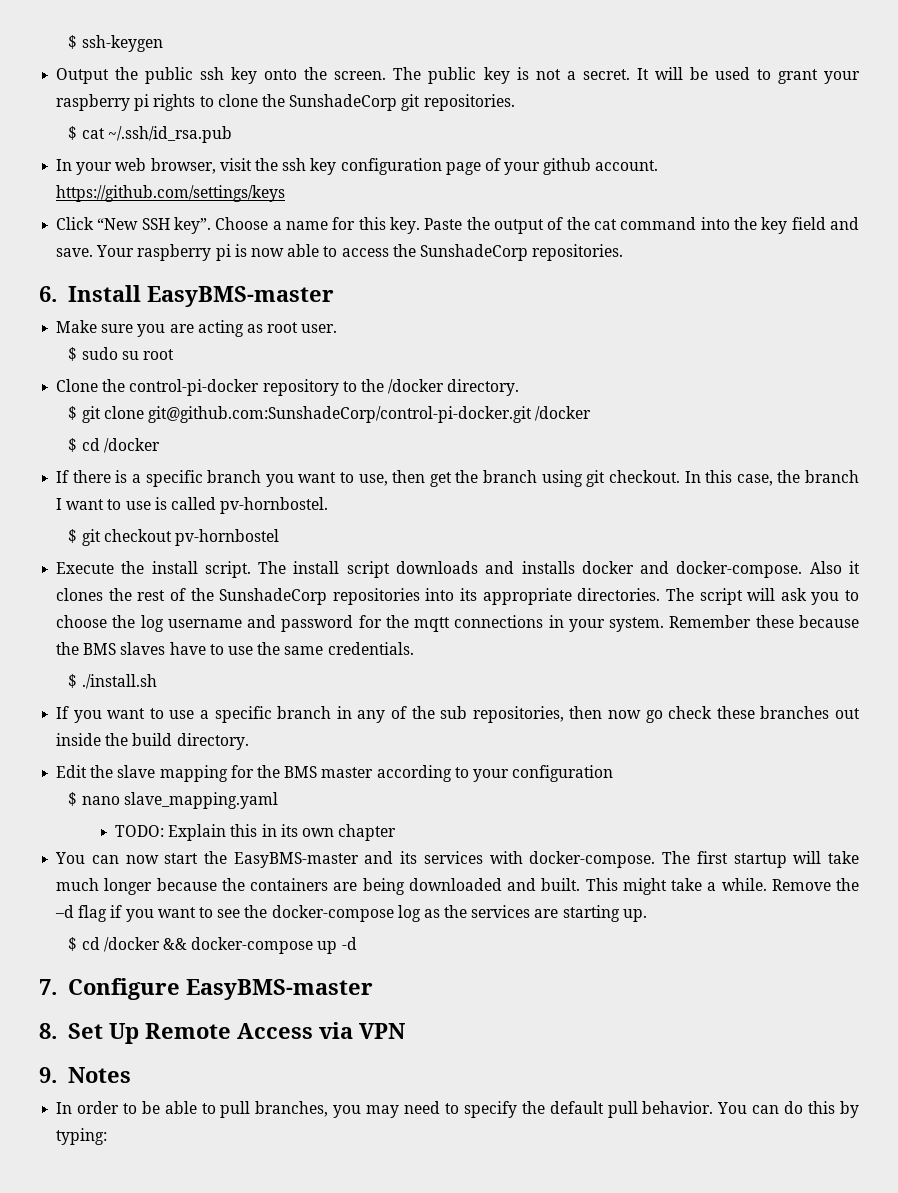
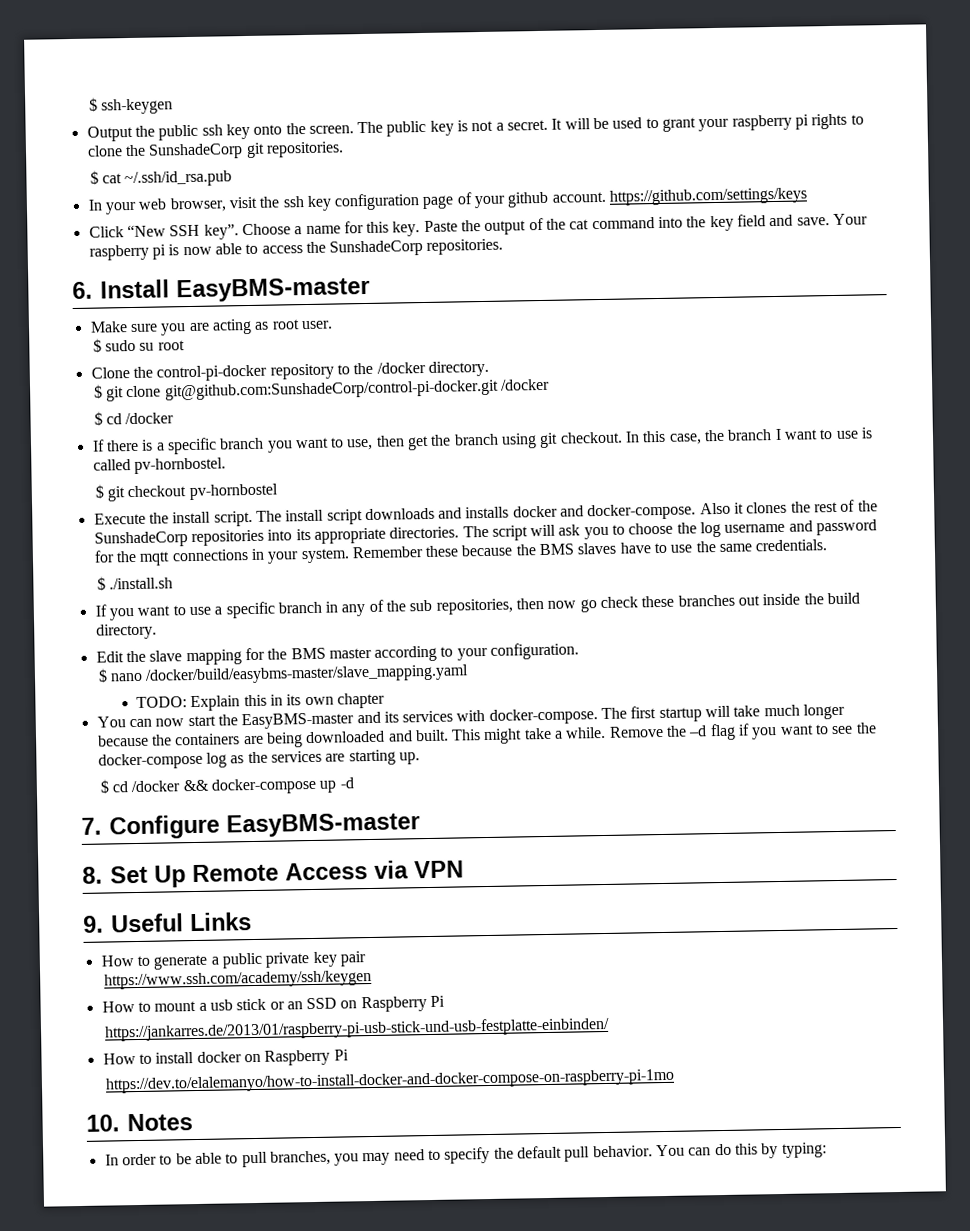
[512,765,614,782] configuration -> [490,642,580,660] configuration.
[123,792,278,809] slave_mapping.yaml -> [145,664,470,685] /docker/build/easybms-master/slave_mapping.yaml
(57, 1075) none -> [111,912,252,933] [100,951,366,970] [103,970,372,990] [101,995,446,1013] [103,1016,610,1042] [102,1049,349,1066] [104,1068,675,1094] [86,1114,120,1132] Useful Links // How to generate a public private key pair // https://www.ssh.com/academy/ssh/keygen // How to mount a usb stick or an SSD on Raspberry Pi // https://jankarres.de/2013/01/raspberry-pi-usb-stick-und-usb-festplatte-einbinden/ // How to install docker on Raspberry Pi // https://dev.to/elalemanyo/how-to-install-docker-and-docker-compose-on-raspberry-pi-1mo // 10.

